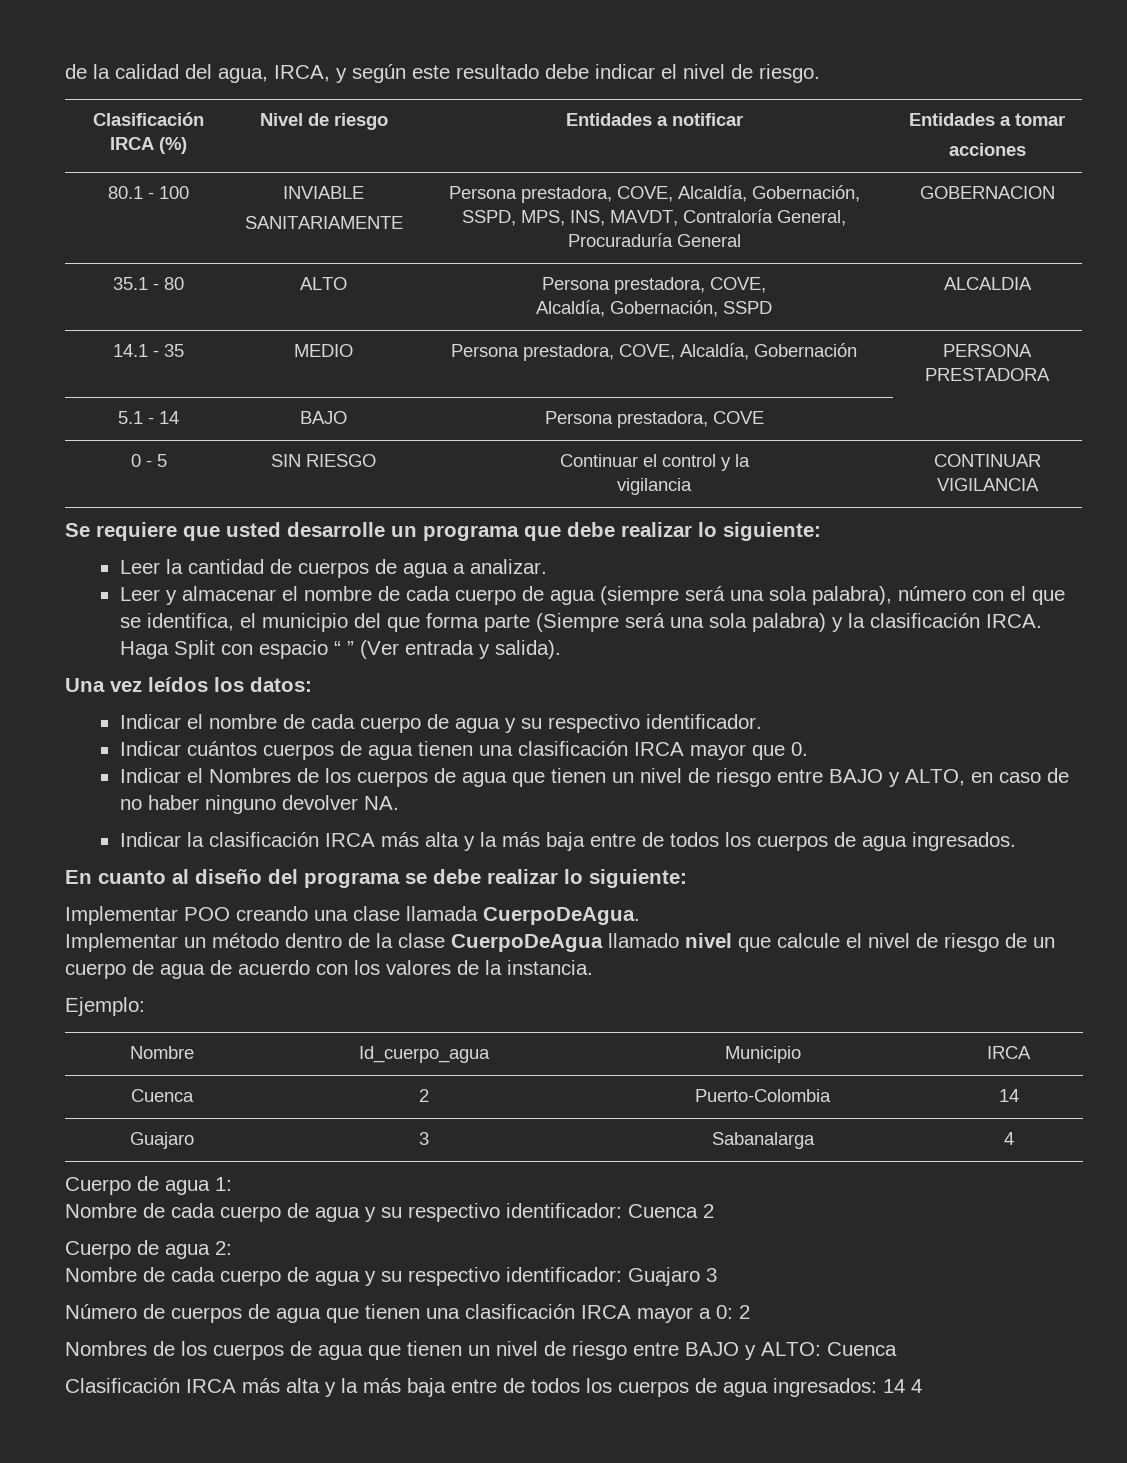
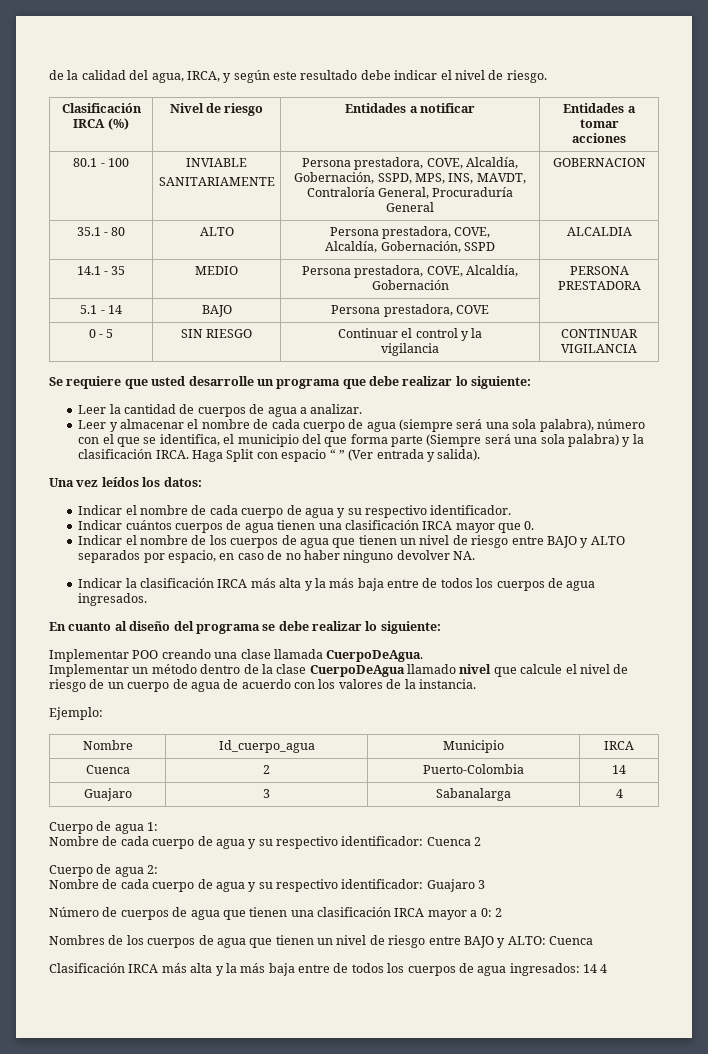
[208,768,291,783] Nombres -> [140,535,189,545] nombre
[904,769,965,786] ALTO, -> [590,536,625,545] [78,550,217,563] ALTO separados por espacio,

